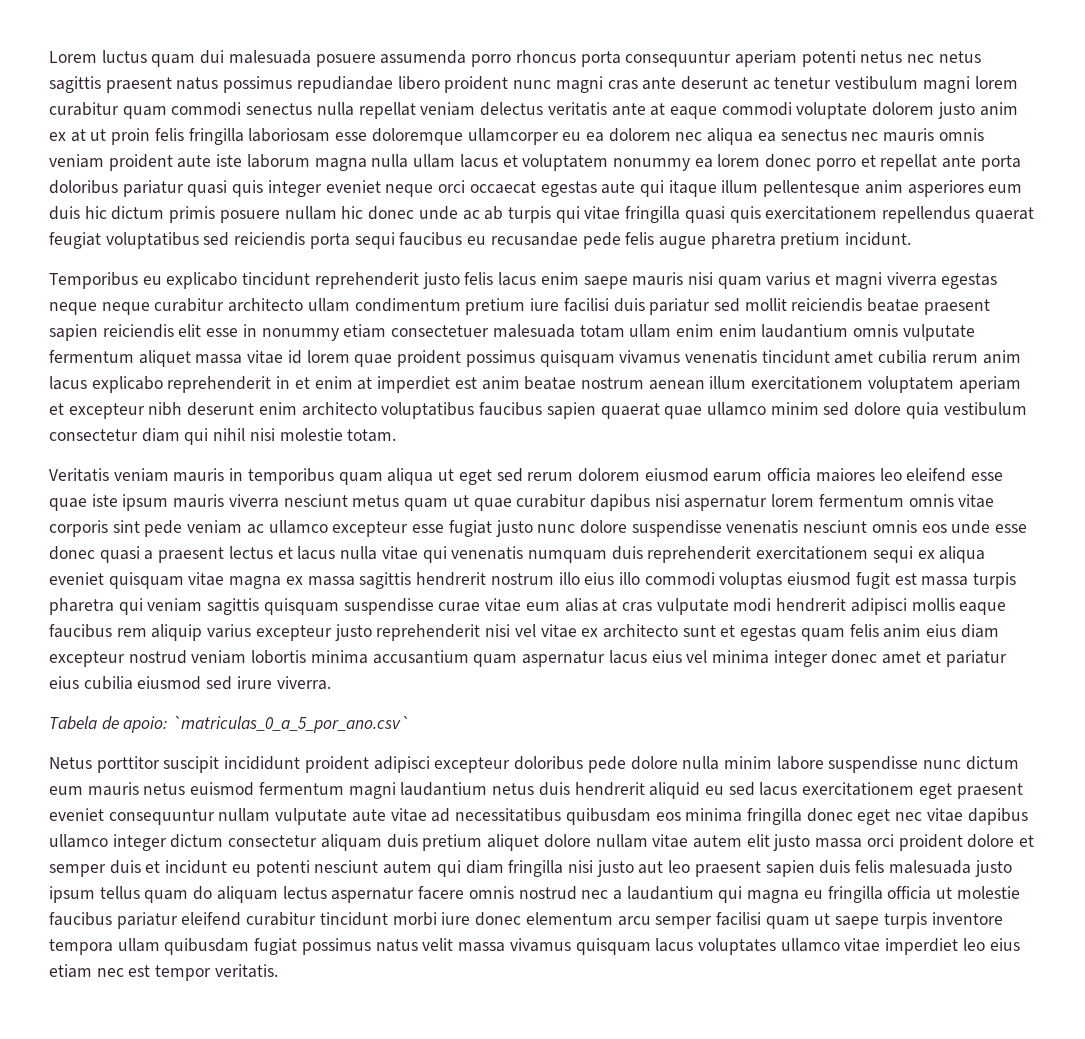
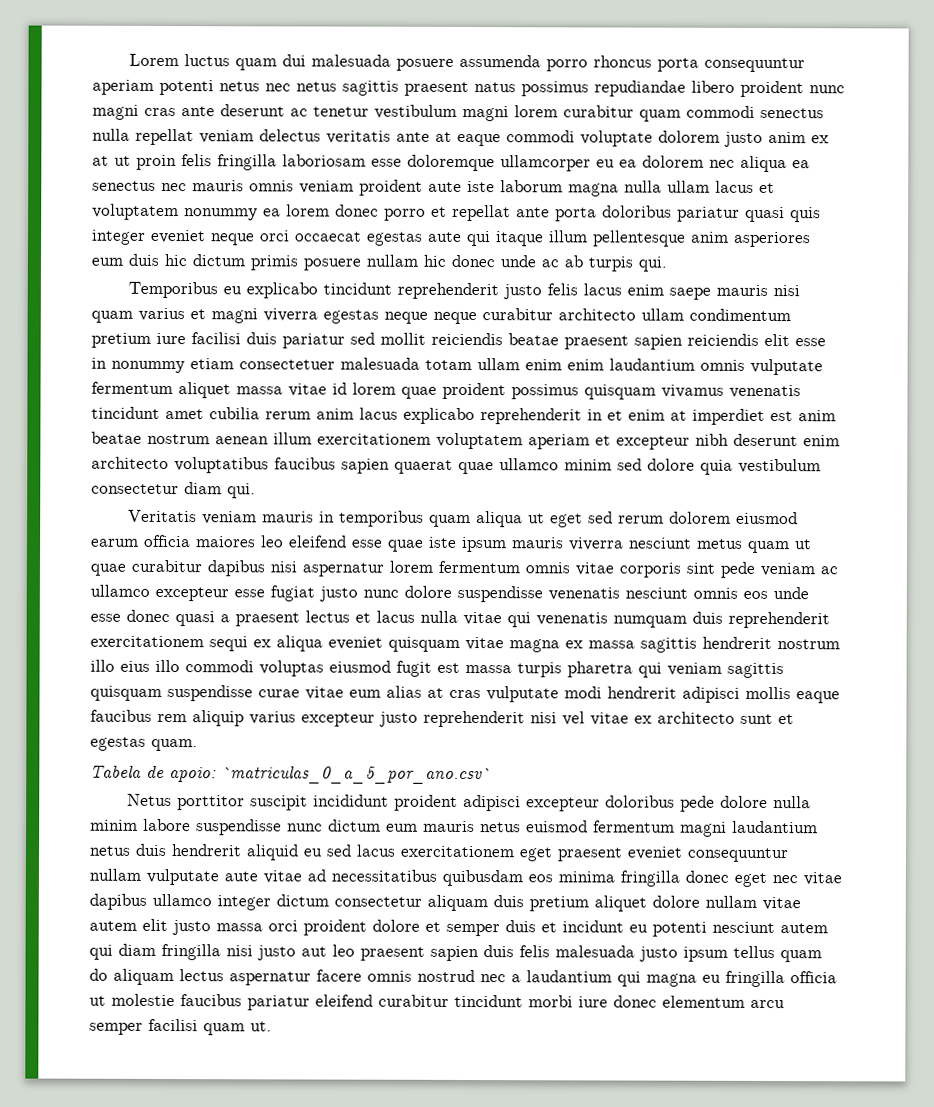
[555,206,1034,223] [49,232,912,249] qui vitae fringilla quasi quis exercitationem repellendus quaerat feugiat voluptatibus sed reiciendis porta sequi faucibus eu recusandae pede felis augue pharetra pretium incidunt. -> [638,256,667,272] qui.
[184,428,397,445] qui nihil nisi molestie totam. -> [227,483,256,499] qui.
[800,624,999,641] [49,650,1007,667] [49,676,331,690] quam felis anim eius diam excepteur nostrud veniam lobortis minima accusantium quam aspernatur lacus eius vel minima integer donec amet et pariatur eius cubilia eiusmod sed irure viverra. -> [151,738,198,752] quam.
[814,912,1003,929] [49,938,1020,955] [49,964,278,981] ut saepe turpis inventore tempora ullam quibusdam fugiat possimus natus velit massa vivamus quisquam lacus voluptates ullamco vitae imperdiet leo eius etiam nec est tempor veritatis. -> [250,1021,272,1032] ut.

